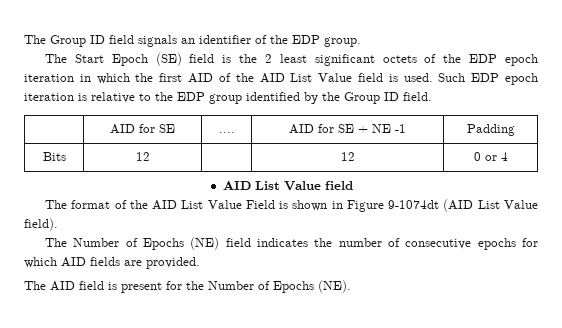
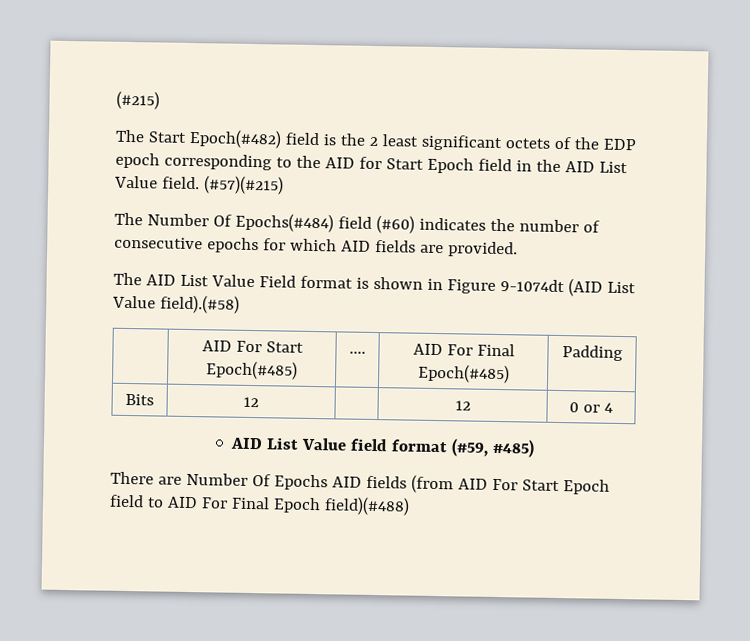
[24,35,361,47] The Group ID field signals an identifier of the EDP group. -> [116,90,160,110] (#215)
[111,53,182,66] Epoch (SE) -> [188,128,282,149] Epoch(#482)
[24,73,538,85] [24,92,432,104] [110,124,175,134] [218,132,235,133] [289,124,407,134] iteration in which the first AID of the AID List Value field is used. Such EDP epoch iteration is relative to the EDP group identified by the Group ID field. // | AID for SE | .... | AID for SE + NE -1 -> [163,153,628,174] [114,175,284,195] [114,212,600,234] [114,236,518,258] [113,272,636,297] [112,294,240,314] [201,340,304,353] [206,360,298,380] [349,351,366,354] [412,343,515,357] [417,363,510,384] corresponding to the AID for Start Epoch field in the AID List Value field. (#57)(#215) // The Number Of Epochs(#484) field (#60) indicates the number of consecutive epochs for which AID fields are provided. // The AID List Value Field format is shown in Figure 9-1074dt (AID List Value field).(#58) // | AID For Start Epoch(#485) | .... | AID For Final Epoch(#485)
[45,199,538,212] [24,218,58,231] [45,237,538,250] [24,257,200,269] [24,280,351,293] // The format of the AID List Value Field is shown in Figure 9-1074dt (AID List Value field). // The Number of Epochs (NE) field indicates the number of consecutive epochs for which AID fields are provided. // The AID field is present for the Number of Epochs (NE). -> [391,438,536,458] [110,471,610,495] [109,494,410,516] format (#59, #485) // There are Number Of Epochs AID fields (from AID For Start Epoch field to AID For Final Epoch field)(#488)

